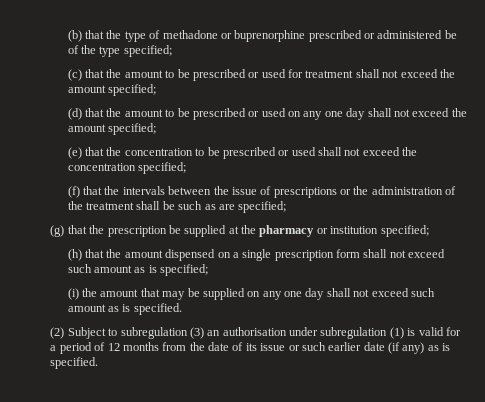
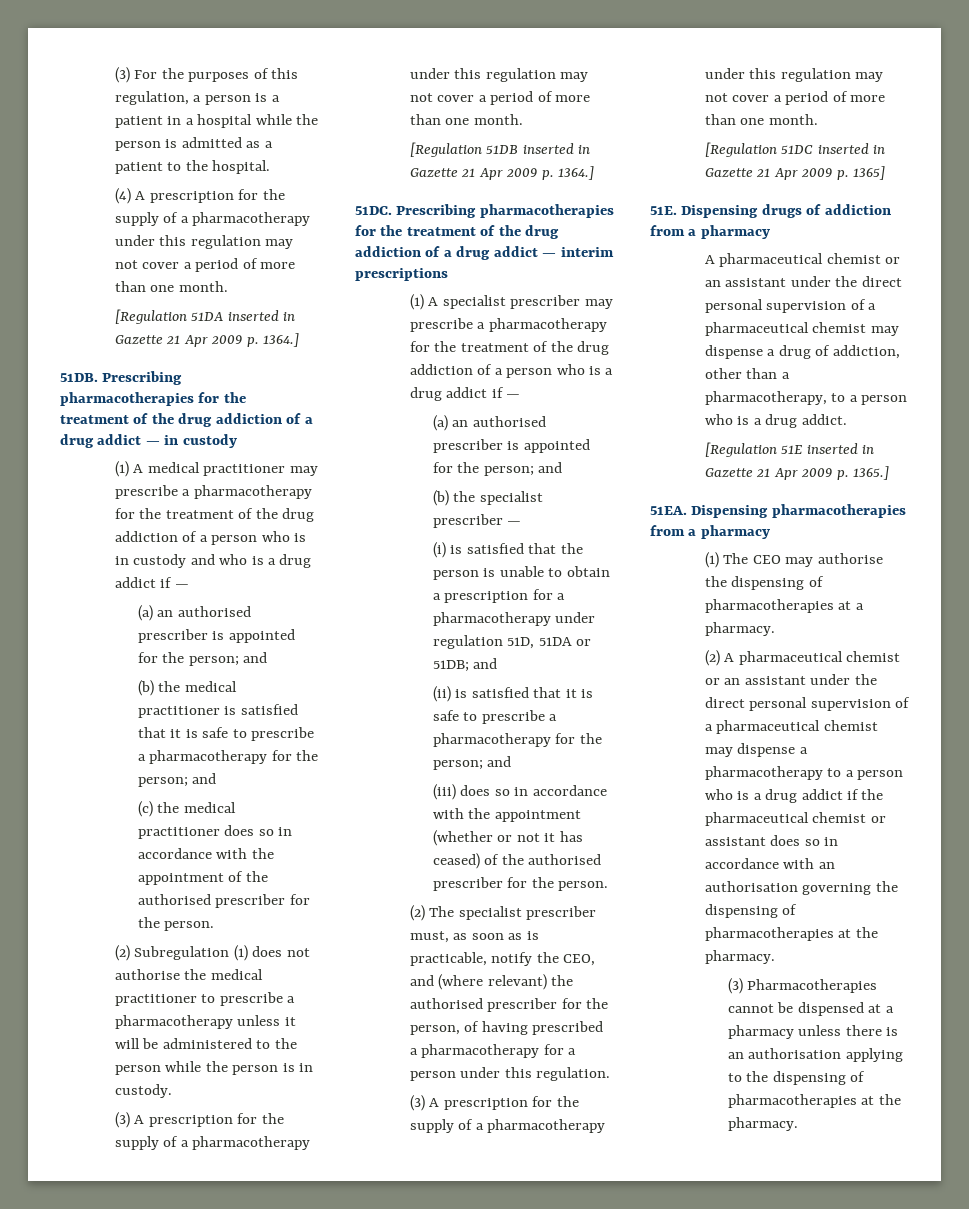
[67,30,457,42] [67,45,172,57] [67,69,455,81] [67,84,157,96] [67,108,467,120] [67,123,157,135] [67,147,418,159] [67,162,187,174] [67,186,457,198] [67,201,287,213] [50,225,429,237] [67,249,446,261] [67,264,209,276] [67,288,435,300] [67,303,182,315] [50,327,461,339] [50,342,451,354] [50,357,99,369] (b) that the type of methadone or buprenorphine prescribed or administered be of the type specified; // (c) that the amount to be prescribed or used for treatment shall not exceed the amount specified; // (d) that the amount to be prescribed or used on any one day shall not exceed the amount specified; // (e) that the concentration to be prescribed or used shall not exceed the concentration specified; // (f) that the intervals between the issue of prescriptions or the administration of the treatment shall be such as are specified; // (g) that the prescription be supplied at the pharmacy or institution specified; // (h) that the amount dispensed on a single prescription form shall not exceed such amount as is specified; // (i) the amount that may be supplied on any one day shall not exceed such amount as is specified. // (2) Subject to subregulation (3) an authorisation under subregulation (1) is valid for a period of 12 months from the date of its issue or such earlier date (if any) as is specified. -> [114,67,299,83] [114,91,280,105] [114,114,319,128] [114,137,273,151] [114,160,271,174] [114,188,285,204] [114,212,311,226] [114,235,294,249] [114,258,296,272] [114,281,228,292] [114,309,296,324] [114,333,300,347] [60,371,183,385] [60,392,246,406] [60,413,313,427] [60,434,237,448] [114,461,318,477] [114,485,312,499] [114,508,315,522] [114,531,307,545] [114,554,312,568] [114,577,189,588] [137,605,251,621] [137,629,295,643] [137,652,268,666] [137,680,237,696] [137,704,298,718] [137,727,314,741] [137,750,319,764] [137,773,217,787] [137,801,236,817] [137,825,293,839] [137,848,274,859] [137,871,268,885] [137,894,310,908] [137,917,215,931] [114,945,310,961] [114,969,263,980] [114,992,296,1006] [114,1015,296,1029] [114,1038,297,1049] [114,1061,314,1075] [114,1084,172,1098] [114,1112,284,1128] [114,1136,311,1150] [409,68,589,82] [409,91,591,105] [409,114,523,125] [409,142,591,157] [409,166,595,180] [355,204,614,218] [355,225,560,239] [355,246,614,260] [355,268,448,281] [409,294,613,310] [409,318,607,332] [409,341,610,355] [409,364,614,378] [409,387,521,401] [432,415,546,431] [432,439,590,453] [432,462,563,476] [432,490,543,506] [432,514,522,528] [432,542,583,558] [432,566,610,580] [432,589,566,603] [432,612,596,626] [432,635,592,649] [432,658,498,672] [432,686,593,702] [432,710,558,724] [432,733,602,747] [432,756,512,770] [432,784,607,800] [432,808,581,822] [432,830,583,846] [432,853,602,869] [432,877,609,891] [409,905,597,921] [409,931,539,943] [409,952,596,966] [409,974,574,990] [409,998,609,1012] [409,1021,604,1035] [409,1044,577,1058] [409,1067,611,1081] [409,1095,579,1111] [409,1119,606,1133] [704,68,884,82] [704,91,886,105] [704,114,818,125] [704,142,886,157] [704,166,886,180] [650,204,891,218] [650,225,770,239] [704,253,901,267] [704,276,902,287] [704,299,877,313] [704,322,899,336] [704,345,900,359] [704,368,790,379] [704,391,908,405] [704,414,847,428] [704,442,875,457] [704,466,890,480] [650,504,906,518] [650,525,770,539] [704,552,883,568] [704,576,824,590] [704,599,864,613] [704,622,775,636] [704,650,901,666] [704,674,877,685] [704,697,911,711] [704,720,878,734] [704,743,808,757] [704,766,904,780] [704,789,884,803] [704,812,886,826] [704,835,839,846] [704,858,835,869] [704,881,898,895] [704,904,798,918] [704,927,878,941] [704,950,775,964] [727,978,878,994] [727,1002,894,1016] [727,1025,899,1039] [727,1048,903,1062] [727,1071,866,1085] [727,1094,901,1108] [727,1117,798,1131] (3) For the purposes of this regulation, a person is a patient in a hospital while the person is admitted as a patient to the hospital. // (4) A prescription for the supply of a pharmacotherapy under this regulation may not cover a period of more than one month. // [Regulation 51DA inserted in Gazette 21 Apr 2009 p. 1364.] // 51DB. Prescribing pharmacotherapies for the treatment of the drug addiction of a drug addict — in custody // (1) A medical practitioner may prescribe a pharmacotherapy for the treatment of the drug addiction of a person who is in custody and who is a drug addict if — // (a) an authorised prescriber is appointed for the person; and // (b) the medical practitioner is satisfied that it is safe to prescribe a pharmacotherapy for the person; and // (c) the medical practitioner does so in accordance with the appointment of the authorised prescriber for the person. // (2) Subregulation (1) does not authorise the medical practitioner to prescribe a pharmacotherapy unless it will be administered to the person while the person is in custody. // (3) A prescription for the supply of a pharmacotherapy under this regulation may not cover a period of more than one month. // [Regulation 51DB inserted in Gazette 21 Apr 2009 p. 1364.] // 51DC. Prescribing pharmacotherapies for the treatment of the drug addiction of a drug addict — interim prescriptions // (1) A specialist prescriber may prescribe a pharmacotherapy for the treatment of the drug addiction of a person who is a drug addict if — // (a) an authorised prescriber is appointed for the person; and // (b) the specialist prescriber — // (i) is satisfied that the person is unable to obtain a prescription for a pharmacotherapy under regulation 51D, 51DA or 51DB; and // (ii) is satisfied that it is safe to prescribe a pharmacotherapy for the person; and // (iii) does so in accordance with the appointment (whether or not it has ceased) of the authorised prescriber for the person. // (2) The specialist prescriber must, as soon as is practicable, notify the CEO, and (where relevant) the authorised prescriber for the person, of having prescribed a pharmacotherapy for a person under this regulation. // (3) A prescription for the supply of a pharmacotherapy under this regulation may not cover a period of more than one month. // [Regulation 51DC inserted in Gazette 21 Apr 2009 p. 1365] // 51E. Dispensing drugs of addiction from a pharmacy // A pharmaceutical chemist or an assistant under the direct personal supervision of a pharmaceutical chemist may dispense a drug of addiction, other than a pharmacotherapy, to a person who is a drug addict. // [Regulation 51E inserted in Gazette 21 Apr 2009 p. 1365.] // 51EA. Dispensing pharmacotherapies from a pharmacy // (1) The CEO may authorise the dispensing of pharmacotherapies at a pharmacy. // (2) A pharmaceutical chemist or an assistant under the direct personal supervision of a pharmaceutical chemist may dispense a pharmacotherapy to a person who is a drug addict if the pharmaceutical chemist or assistant does so in accordance with an authorisation governing the dispensing of pharmacotherapies at the pharmacy. // (3) Pharmacotherapies cannot be dispensed at a pharmacy unless there is an authorisation applying to the dispensing of pharmacotherapies at the pharmacy.

